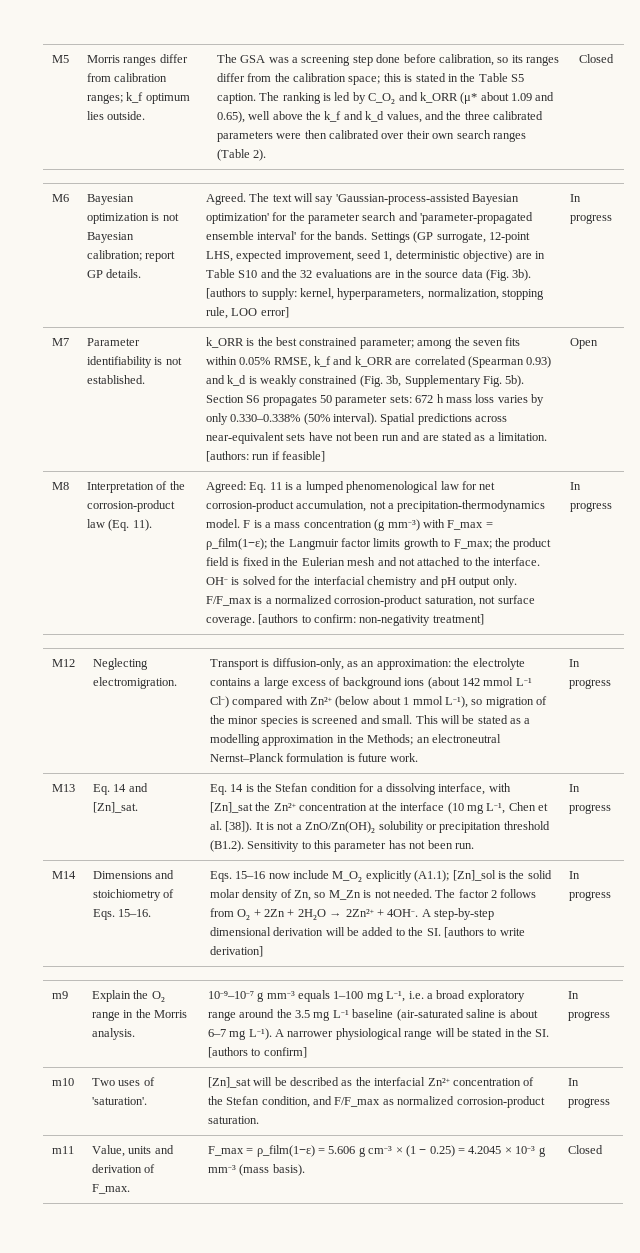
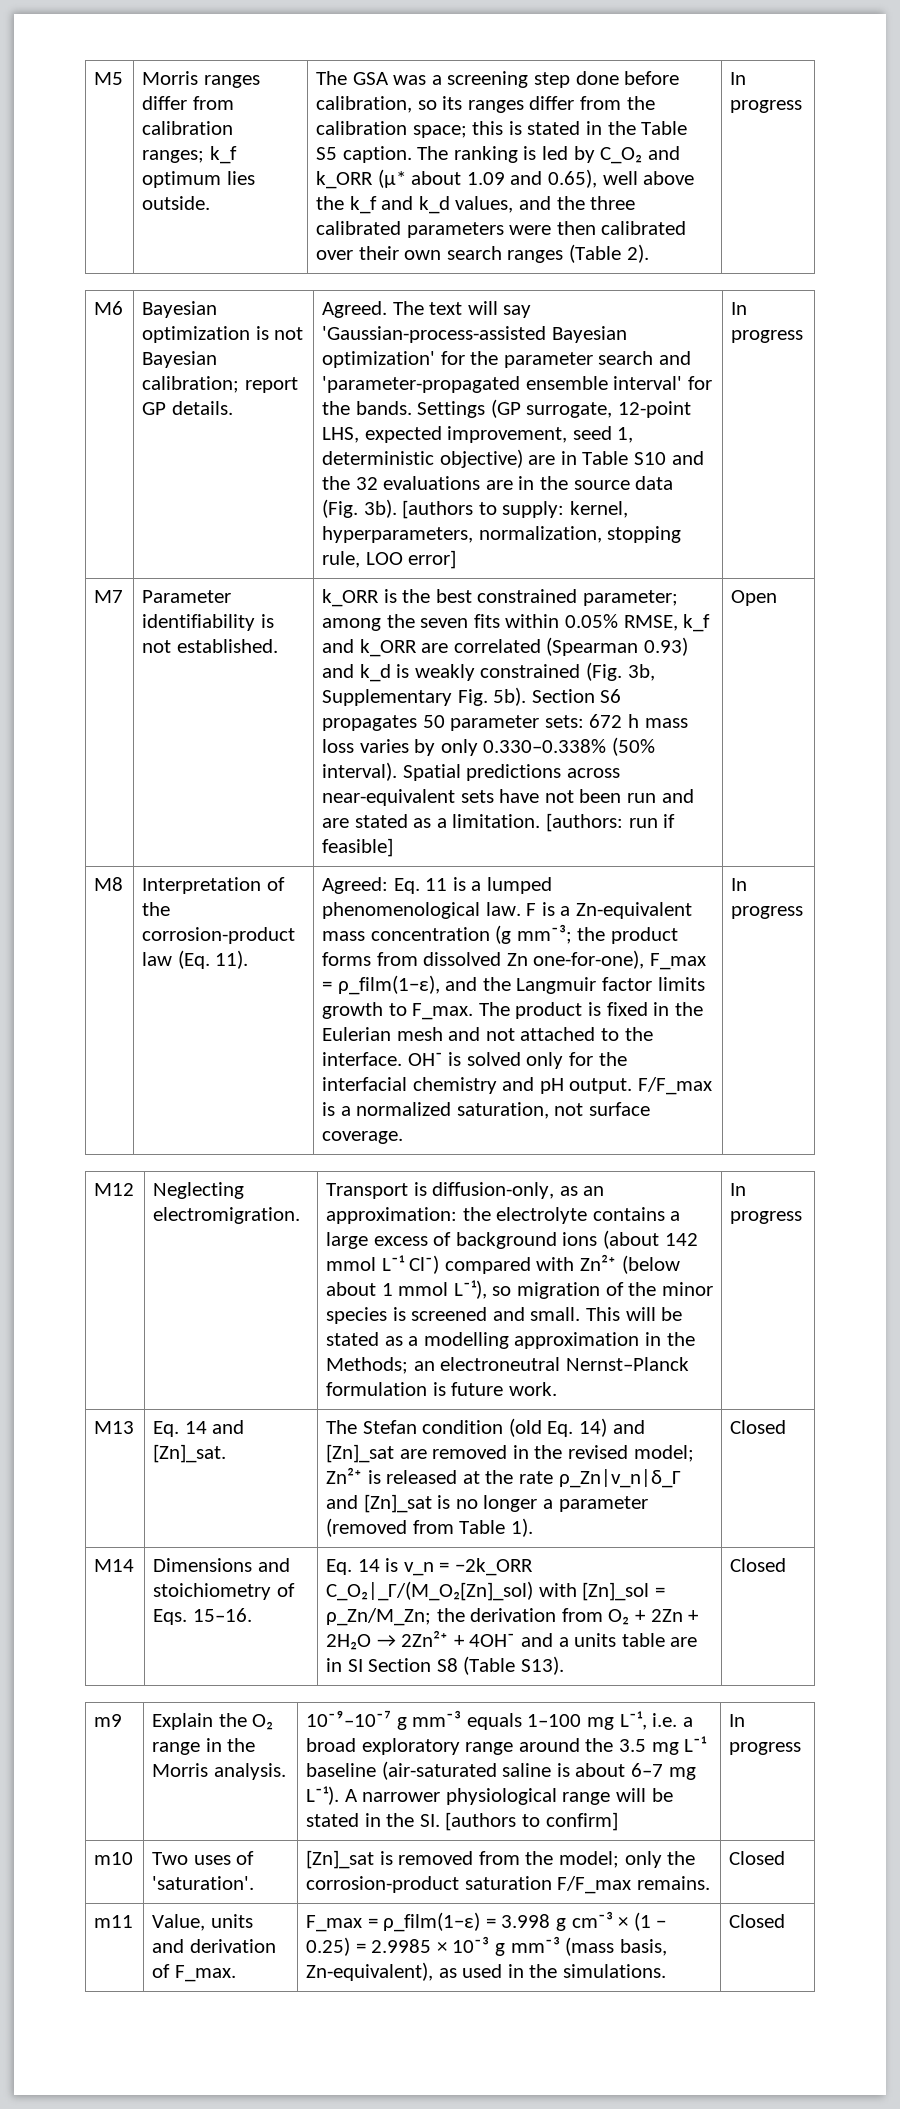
[578,54,614,63] Closed -> [730,72,747,85] [730,100,803,113] In progress
[440,481,496,490] [205,500,546,512] [205,519,240,528] law for net corrosion-product accumulation, not a precipitation-thermodynamics model. -> [485,902,521,916] law.
(272, 525) none -> [575,902,692,919] Zn-equivalent
[387,519,493,531] [205,538,267,550] mm⁻³) with F_max = ρ_film(1−ε); -> [516,924,678,944] [322,950,706,970] [322,975,478,995] mm⁻³; the product forms from dissolved Zn one-for-one), F_max = ρ_film(1−ε), and
[453,538,552,550] [205,557,229,566] F_max; the product field -> [412,1002,583,1020] F_max. The product
(276, 580) none -> [526,1052,564,1069] only
[459,576,517,588] output only. -> [569,1078,633,1094] output.
[334,595,423,607] corrosion-product -> (452, 1109) none
[258,614,484,626] [authors to confirm: non-negativity treatment] -> (404, 1137) none
[209,783,511,795] [209,802,549,814] [209,821,550,833] [209,840,474,852] [568,784,580,792] [568,804,611,814] Eq. 14 is the Stefan condition for a dissolving interface, with [Zn]_sat the Zn²⁺ concentration at the interface (10 mg L⁻¹, Chen et al. [38]). It is not a ZnO/Zn(OH)₂ solubility or precipitation threshold (B1.2). Sensitivity to this parameter has not been run. | In progress -> [326,1418,645,1437] [326,1444,694,1463] [326,1467,681,1488] [326,1494,648,1513] [326,1518,533,1537] [730,1420,787,1434] The Stefan condition (old Eq. 14) and [Zn]_sat are removed in the revised model; Zn²⁺ is released at the rate ρ_Zn|v_n|δ_Γ and [Zn]_sat is no longer a parameter (removed from Table 1). | Closed
[209,870,552,882] [209,889,537,901] Eqs. 15–16 now include M_O₂ explicitly (A1.1); [Zn]_sol is the solid molar density of Zn, so M_Zn is not needed. The factor 2 follows -> [326,1558,533,1576] [326,1581,665,1601] [326,1608,557,1626] Eq. 14 is v_n = −2k_ORR C_O₂|_Γ/(M_O₂[Zn]_sol) with [Zn]_sol = ρ_Zn/M_Zn; the derivation
[387,908,495,920] [209,927,525,938] [209,946,263,957] [568,871,580,879] [568,891,611,901] 4OH⁻. A step-by-step dimensional derivation will be added to the SI. [authors to write derivation] | In progress -> [469,1633,698,1647] [326,1656,564,1675] [730,1558,787,1572] 4OH⁻ and a units table are in SI Section S8 (Table S13). | Closed
[253,1077,535,1086] [207,1096,545,1108] [207,1116,259,1124] [567,1078,579,1086] [567,1098,610,1108] will be described as the interfacial Zn²⁺ concentration of the Stefan condition, and F/F_max as normalized corrosion-product saturation. | In progress -> [379,1851,696,1868] [306,1876,710,1894] [729,1851,786,1865] is removed from the model; only the corrosion-product saturation F/F_max remains. | Closed
[328,1146,356,1154] 5.606 -> [501,1914,551,1928] 3.998
[468,1146,502,1154] 4.2045 -> [371,1939,432,1953] 2.9985
[272,1164,305,1176] basis). -> [619,1939,667,1956] [306,1962,666,1981] basis, Zn-equivalent), as used in the simulations.

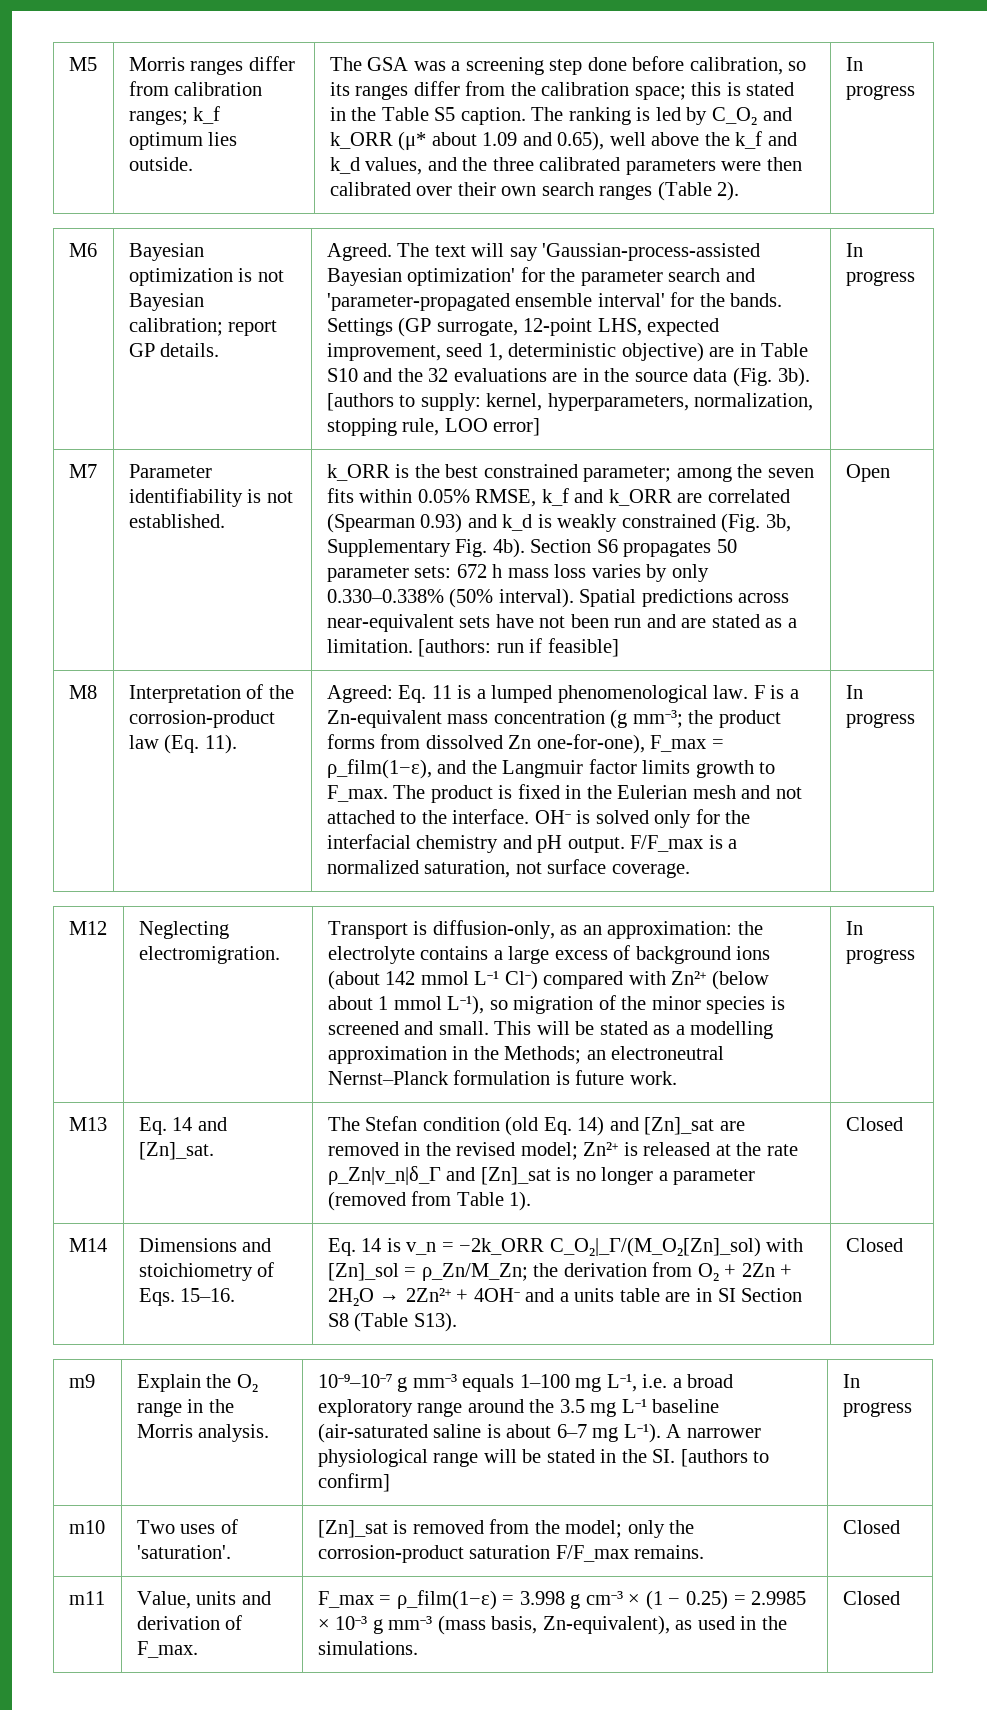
[493,687,527,706] 5b). -> [492,538,525,558] 4b).

